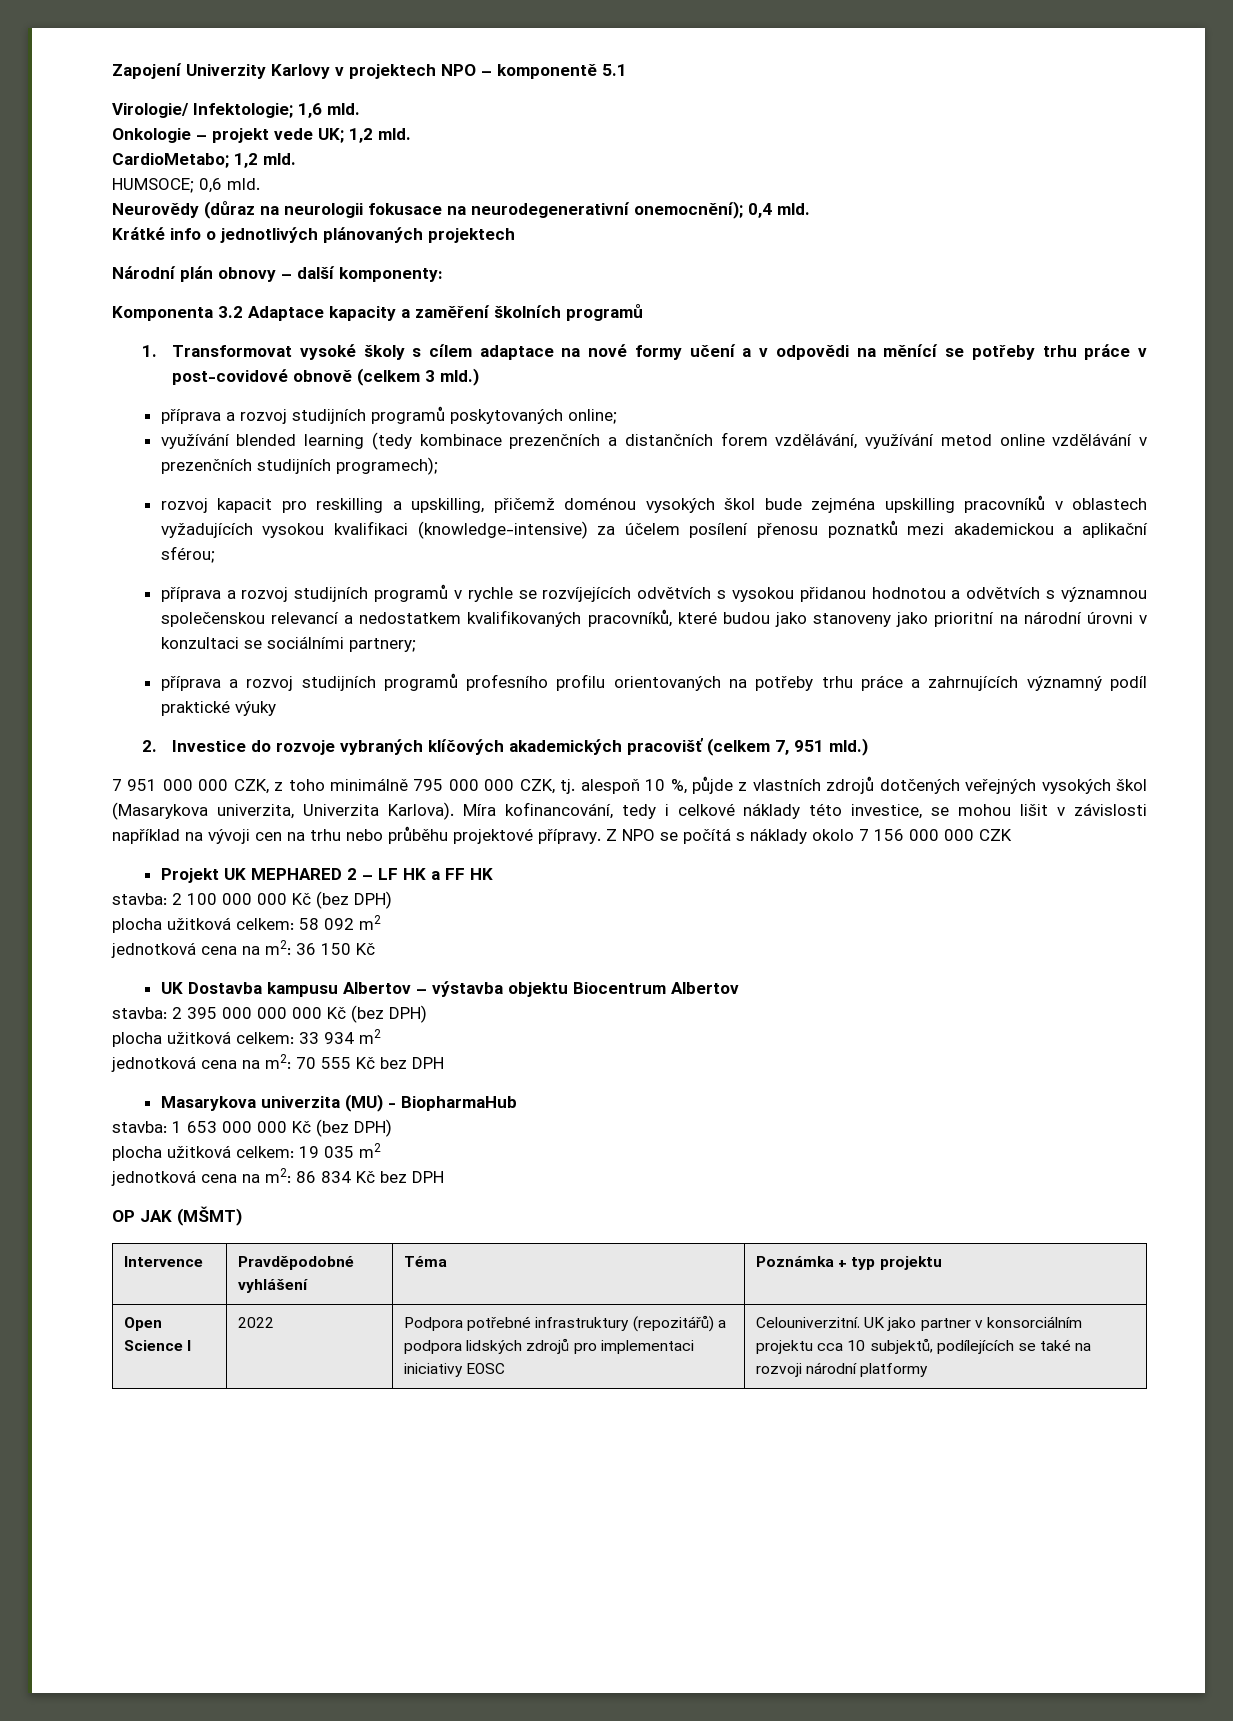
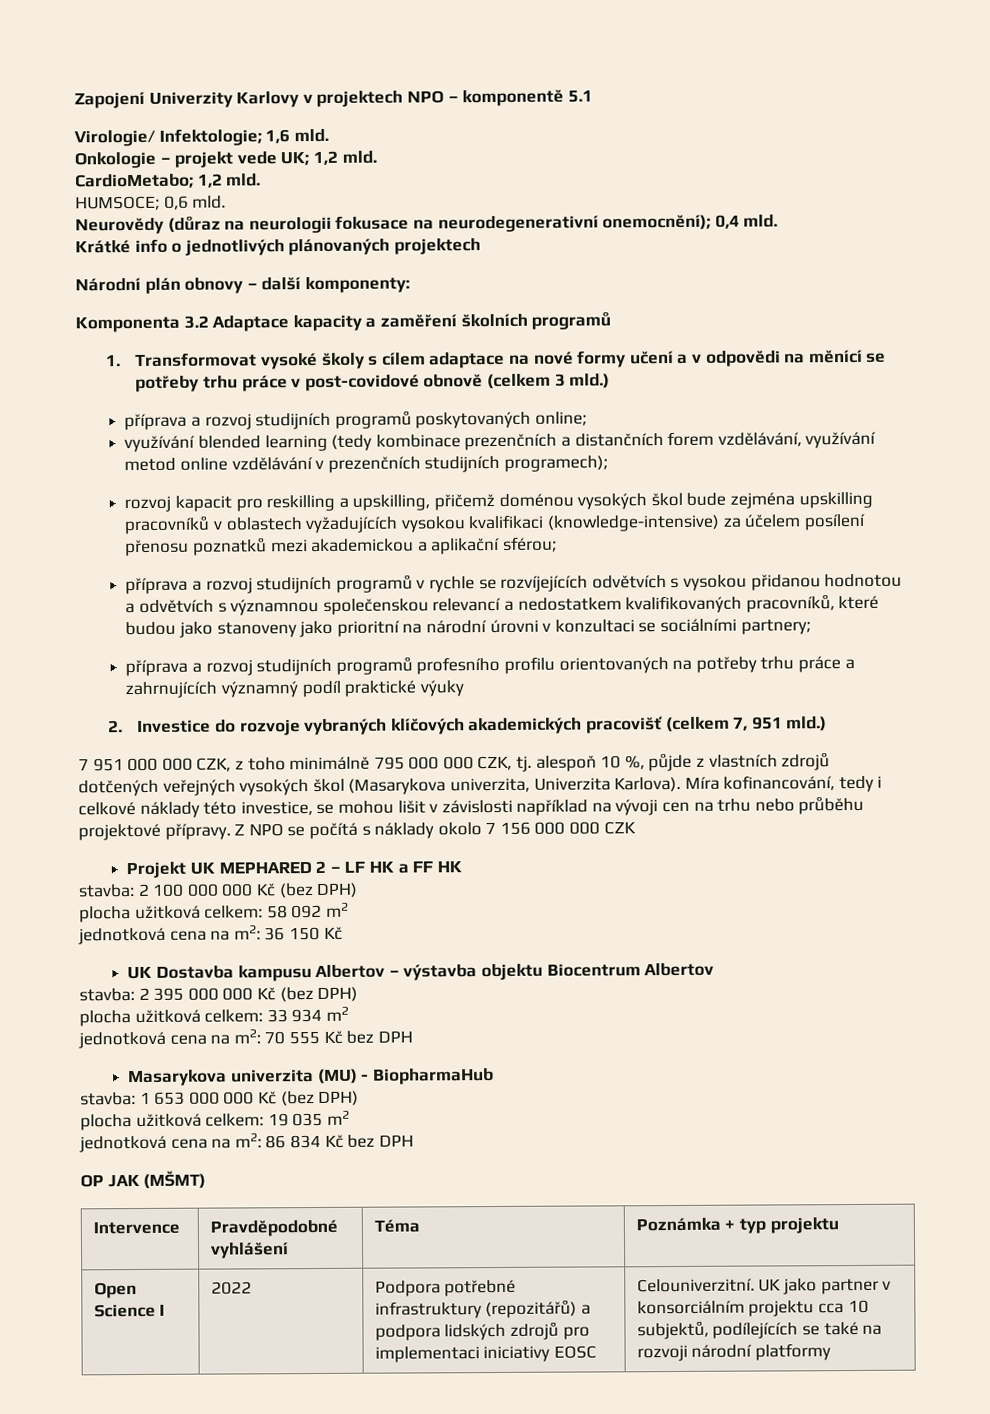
[292,1007,322,1019] 000 -> (254, 994) none

